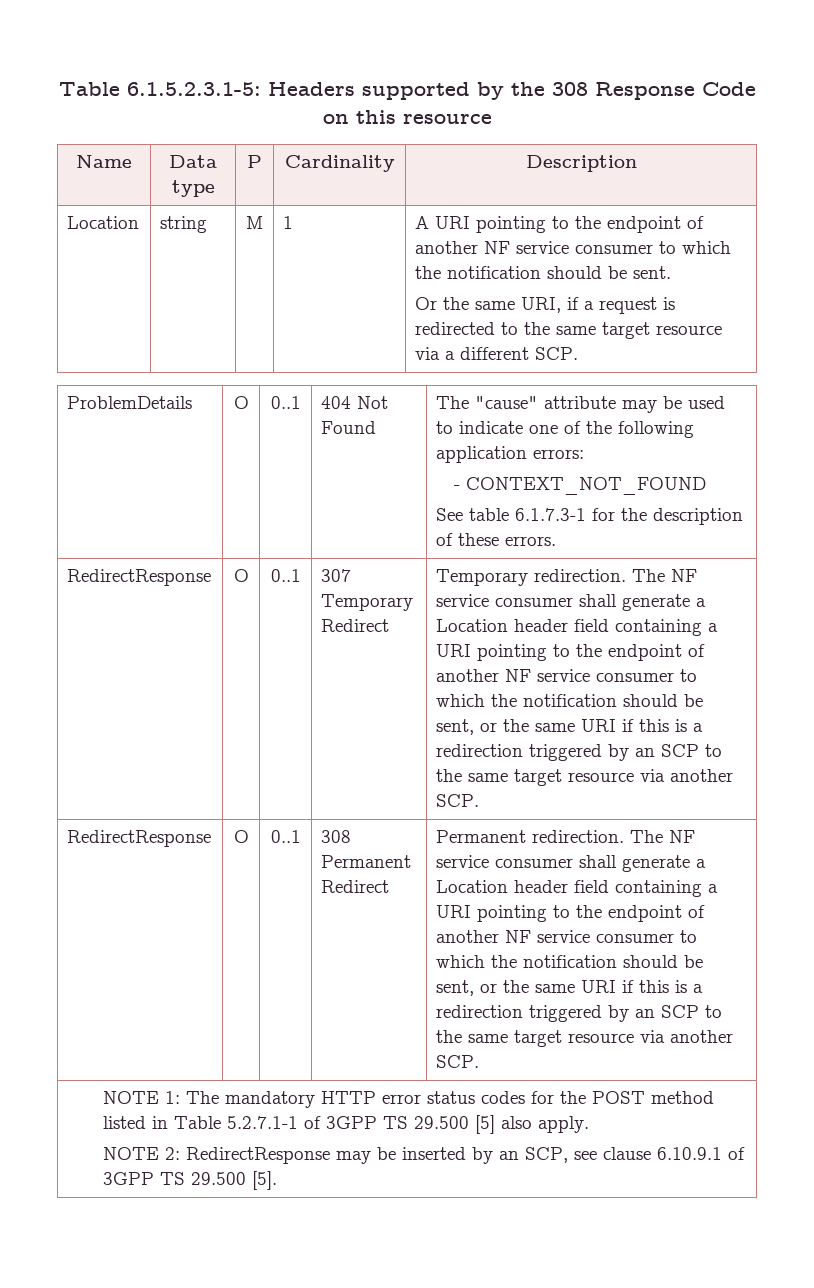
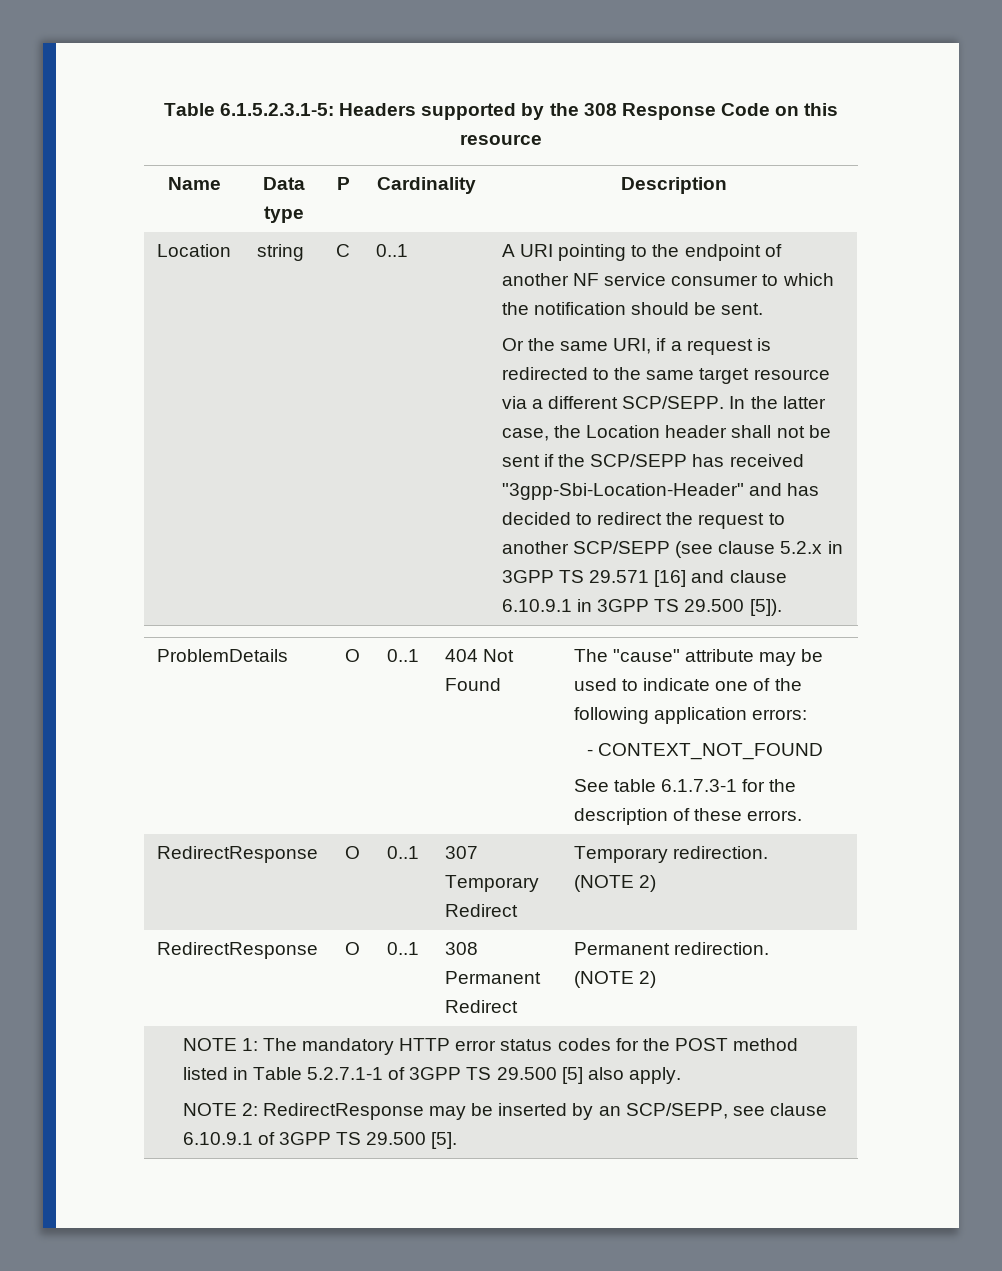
[246,216,263,229] [283,216,294,229] M | 1 -> [336,244,350,257] [375,244,408,257] C | 0..1
[535,347,579,360] SCP. -> [622,396,826,409] [501,425,831,441] [501,454,804,467] [501,483,820,500] [501,512,785,529] [501,541,843,558] [501,570,787,587] [501,599,782,616] SCP/SEPP. In the latter case, the Location header shall not be sent if the SCP/SEPP has received "3gpp-Sbi-Location-Header" and has decided to redirect the request to another SCP/SEPP (see clause 5.2.x in 3GPP TS 29.571 [16] and clause 6.10.9.1 in 3GPP TS 29.500 [5]).
[632,569,698,582] [436,594,707,611] [436,619,719,636] [436,644,706,661] [436,669,698,682] [436,694,704,707] [436,719,704,735] [436,744,723,761] [436,769,734,786] [436,794,480,807] The NF service consumer shall generate a Location header field containing a URI pointing to the endpoint of another NF service consumer to which the notification should be sent, or the same URI if this is a redirection triggered by an SCP to the same target resource via another SCP. -> [573,875,657,892] // (NOTE 2)
[630,830,696,843] [436,855,707,872] [436,880,719,897] [436,905,706,922] [436,930,698,943] [436,955,704,968] [436,980,704,996] [436,1005,723,1022] [436,1030,734,1047] [436,1055,480,1068] The NF service consumer shall generate a Location header field containing a URI pointing to the endpoint of another NF service consumer to which the notification should be sent, or the same URI if this is a redirection triggered by an SCP to the same target resource via another SCP. -> [573,971,657,988] // (NOTE 2)
[525,1147,569,1163] SCP, -> [625,1103,728,1119] SCP/SEPP,

